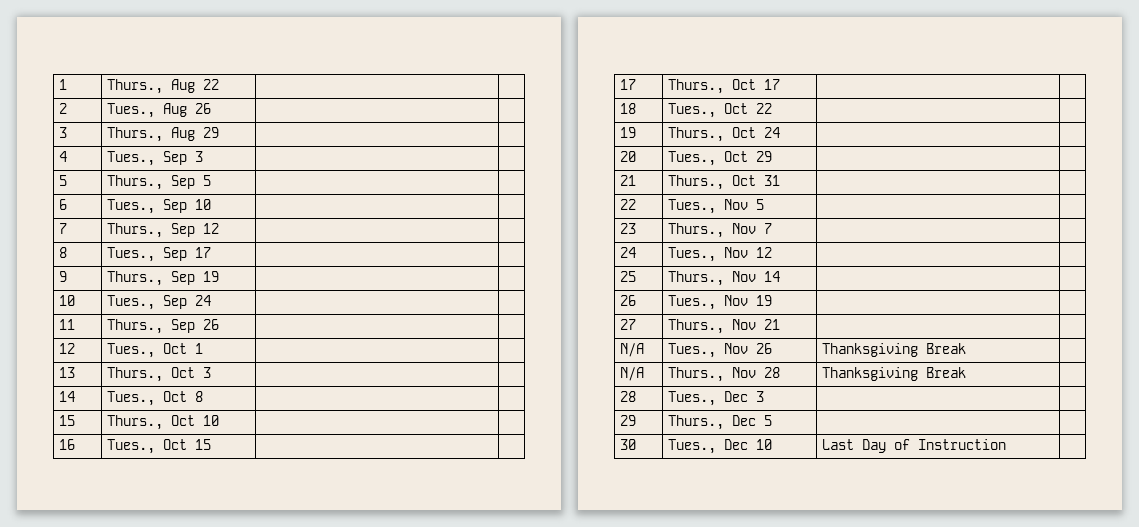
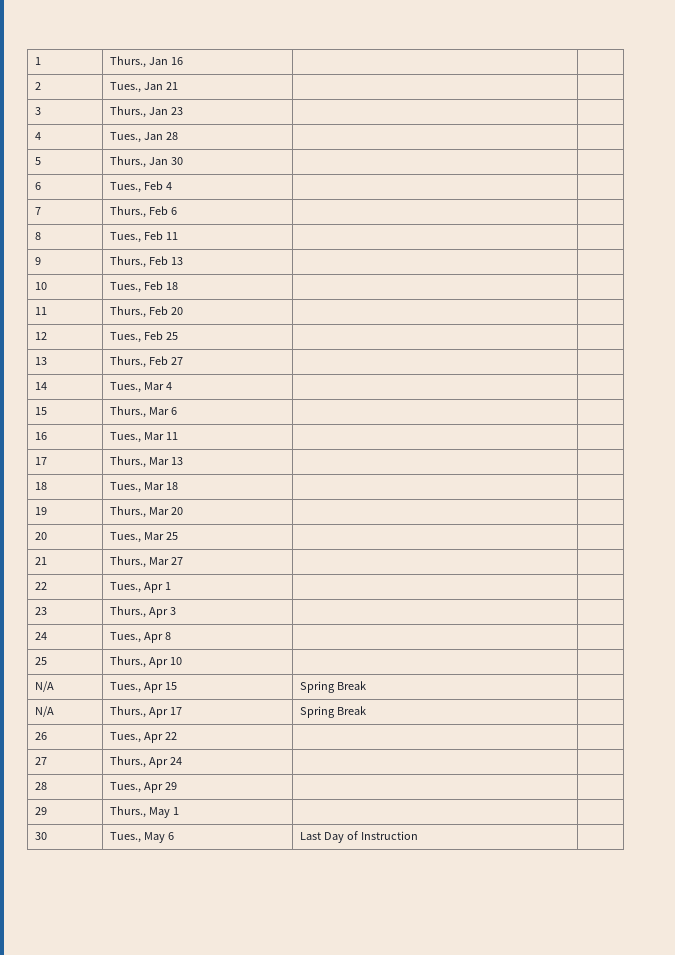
[171,79,220,93] Aug 22 -> [149,57,184,65] Jan 16
[163,103,212,117] Aug 26 -> [144,82,179,90] Jan 21
[171,127,220,141] Aug 29 -> [149,107,184,115] Jan 23
[163,151,204,165] Sep 3 -> [144,132,179,140] Jan 28
[171,175,212,189] Sep 5 -> [149,157,184,165] Jan 30
[163,199,212,213] Sep 10 -> [144,181,173,190] Feb 4
[171,223,220,237] Sep 12 -> [149,206,178,215] Feb 6
[163,247,212,261] Sep 17 -> [144,231,179,240] Feb 11
[171,271,220,285] Sep 19 -> [149,256,184,265] Feb 13
[163,295,212,309] Sep 24 -> [144,281,179,290] Feb 18
[171,319,220,333] Sep 26 -> [149,306,184,315] Feb 20
[163,343,204,354] Oct 1 -> [144,331,179,340] Feb 25
[171,367,212,378] Oct 3 -> [149,356,184,365] Feb 27
[163,391,204,402] Oct 8 -> [144,382,173,390] Mar 4
[171,415,220,426] Oct 10 -> [149,407,178,415] Mar 6
[163,439,212,450] Oct 15 -> [144,432,179,440] Mar 11
[732,79,781,90] Oct 17 -> [149,457,184,465] Mar 13
[724,103,773,114] Oct 22 -> [144,482,179,490] Mar 18
[732,127,781,138] Oct 24 -> [149,507,184,515] Mar 20
[724,151,773,162] Oct 29 -> [144,532,179,540] Mar 25
[732,175,781,186] Oct 31 -> [149,557,184,565] Mar 27
[724,199,765,210] Nov 5 -> [144,582,172,593] Apr 1
[732,223,773,234] Nov 7 -> [149,607,177,618] Apr 3
[724,247,773,258] Nov 12 -> [144,632,172,643] Apr 8
[732,271,781,282] Nov 14 | -> [149,657,183,668] [35,681,55,692] [110,682,178,693] [300,681,367,693] [35,706,55,717] [110,706,183,718] [300,706,367,718] Apr 10 | | // N/A | Tues., Apr 15 | Spring Break | // N/A | Thurs., Apr 17 | Spring Break
[724,295,773,306] Nov 19 -> [144,732,178,743] Apr 22
[732,319,781,330] [620,343,645,357] [668,343,773,358] [822,343,967,357] [620,367,645,381] [668,367,781,382] [822,367,967,381] Nov 21 | | // N/A | Tues., Nov 26 | Thanksgiving Break | // N/A | Thurs., Nov 28 | Thanksgiving Break -> [149,757,183,768] Apr 24 |
[724,391,765,402] Dec 3 -> [144,782,178,793] Apr 29
[732,415,773,426] Dec 5 -> [149,807,180,818] May 1
[724,439,773,450] Dec 10 -> [144,832,175,843] May 6

